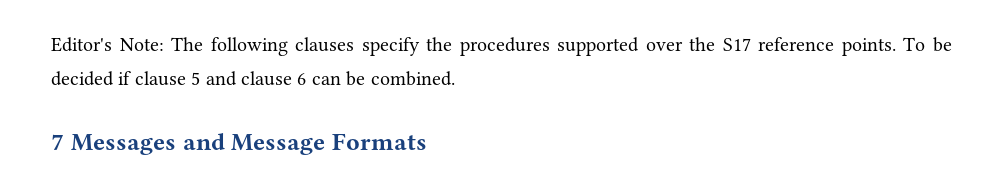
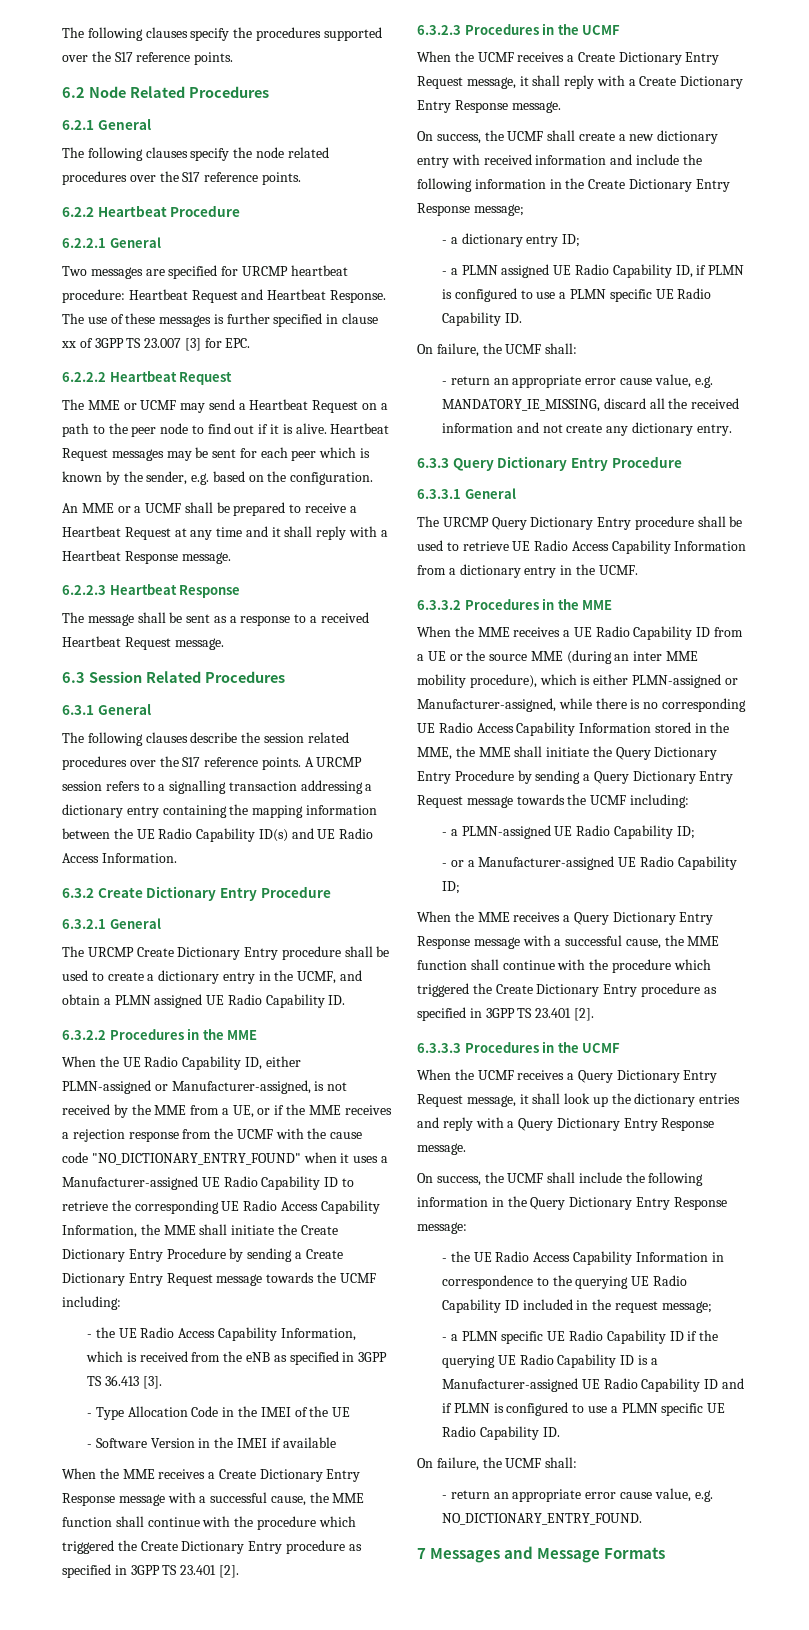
[51,37,164,52] Editor's Note: -> (62, 32) none
[903,37,952,52] [51,71,455,86] To be decided if clause 5 and clause 6 can be combined. -> [62,86,269,98] [62,119,151,130] [62,147,329,161] [62,171,301,185] [62,205,241,217] [62,237,161,248] [62,265,348,279] [62,289,386,303] [62,313,379,327] [61,338,251,351] [62,371,233,385] [62,399,388,413] [62,423,390,437] [62,447,371,461] [62,471,374,485] [62,502,357,516] [62,526,388,540] [62,550,231,564] [62,584,241,598] [62,612,369,626] [62,636,224,650] [62,671,285,683] [62,704,151,715] [62,732,349,746] [62,756,363,770] [62,780,373,794] [62,804,377,818] [62,828,374,842] [62,853,177,863] [62,886,331,901] [62,918,161,929] [62,946,390,960] [62,970,363,984] [62,994,346,1008] [62,1028,258,1040] [62,1056,301,1070] [62,1080,348,1094] [62,1104,392,1118] [62,1128,363,1142] [62,1152,388,1165] [62,1176,354,1190] [62,1200,380,1214] [62,1224,338,1238] [62,1248,343,1262] [62,1272,376,1286] [62,1296,121,1310] [87,1327,356,1341] [86,1351,388,1365] [87,1375,162,1389] [87,1406,351,1420] [87,1437,336,1448] [62,1468,361,1482] [62,1492,365,1506] [62,1516,356,1530] [62,1540,362,1554] [62,1564,239,1578] [417,23,621,35] [417,51,720,65] [417,75,744,89] [417,100,561,113] [417,130,719,144] [417,154,702,168] [417,178,730,192] [417,203,524,216] [442,233,581,247] [442,264,745,278] [442,288,712,302] [442,312,522,326] [417,343,578,357] [442,374,713,388] [442,398,740,412] [442,422,732,436] [417,456,682,471] [417,488,516,499] [417,516,743,530] [417,540,747,554] [417,564,638,578] [417,598,613,610] [417,626,744,640] [417,650,699,664] [417,674,738,688] [417,698,746,712] [417,722,730,736] [417,746,718,760] [417,770,734,784] [417,794,689,808] [442,825,695,839] [442,856,737,870] [442,881,461,894] [417,911,714,925] [417,935,720,949] [417,959,711,973] [417,983,717,997] [417,1007,594,1021] [417,1041,621,1053] [417,1069,718,1083] [417,1093,741,1107] [417,1117,715,1131] [417,1143,466,1155] [417,1172,704,1186] [417,1196,727,1210] [417,1222,467,1234] [442,1251,724,1265] [442,1275,687,1289] [442,1299,712,1313] [442,1330,719,1344] [442,1354,658,1368] [442,1378,744,1392] [442,1402,726,1416] [442,1426,560,1440] [417,1457,578,1471] [442,1488,713,1502] [442,1513,643,1525] // 6.2 Node Related Procedures // 6.2.1 General // The following clauses specify the node related procedures over the S17 reference points. // 6.2.2 Heartbeat Procedure // 6.2.2.1 General // Two messages are specified for URCMP heartbeat procedure: Heartbeat Request and Heartbeat Response. The use of these messages is further specified in clause xx of 3GPP TS 23.007 [3] for EPC. // 6.2.2.2 Heartbeat Request // The MME or UCMF may send a Heartbeat Request on a path to the peer node to find out if it is alive. Heartbeat Request messages may be sent for each peer which is known by the sender, e.g. based on the configuration. // An MME or a UCMF shall be prepared to receive a Heartbeat Request at any time and it shall reply with a Heartbeat Response message. // 6.2.2.3 Heartbeat Response // The message shall be sent as a response to a received Heartbeat Request message. // 6.3 Session Related Procedures // 6.3.1 General // The following clauses describe the session related procedures over the S17 reference points. A URCMP session refers to a signalling transaction addressing a dictionary entry containing the mapping information between the UE Radio Capability ID(s) and UE Radio Access Information. // 6.3.2 Create Dictionary Entry Procedure // 6.3.2.1 General // The URCMP Create Dictionary Entry procedure shall be used to create a dictionary entry in the UCMF, and obtain a PLMN assigned UE Radio Capability ID. // 6.3.2.2 Procedures in the MME // When the UE Radio Capability ID, either PLMN-assigned or Manufacturer-assigned, is not received by the MME from a UE, or if the MME receives a rejection response from the UCMF with the cause code "NO_DICTIONARY_ENTRY_FOUND" when it uses a Manufacturer-assigned UE Radio Capability ID to retrieve the corresponding UE Radio Access Capability Information, the MME shall initiate the Create Dictionary Entry Procedure by sending a Create Dictionary Entry Request message towards the UCMF including: // - the UE Radio Access Capability Information, which is received from the eNB as specified in 3GPP TS 36.413 [3]. // - Type Allocation Code in the IMEI of the UE // - Software Version in the IMEI if available // When the MME receives a Create Dictionary Entry Response message with a successful cause, the MME function shall continue with the procedure which triggered the Create Dictionary Entry procedure as specified in 3GPP TS 23.401 [2]. // 6.3.2.3 Procedures in the UCMF // When the UCMF receives a Create Dictionary Entry Request message, it shall reply with a Create Dictionary Entry Response message. // On success, the UCMF shall create a new dictionary entry with received information and include the following information in the Create Dictionary Entry Response message; // - a dictionary entry ID; // - a PLMN assigned UE Radio Capability ID, if PLMN is configured to use a PLMN specific UE Radio Capability ID. // On failure, the UCMF shall: // - return an appropriate error cause value, e.g. MANDATORY_IE_MISSING, discard all the received information and not create any dictionary entry. // 6.3.3 Query Dictionary Entry Procedure // 6.3.3.1 General // The URCMP Query Dictionary Entry procedure shall be used to retrieve UE Radio Access Capability Information from a dictionary entry in the UCMF. // 6.3.3.2 Procedures in the MME // When the MME receives a UE Radio Capability ID from a UE or the source MME (during an inter MME mobility procedure), which is either PLMN-assigned or Manufacturer-assigned, while there is no corresponding UE Radio Access Capability Information stored in the MME, the MME shall initiate the Query Dictionary Entry Procedure by sending a Query Dictionary Entry Request message towards the UCMF including: // - a PLMN-assigned UE Radio Capability ID; // - or a Manufacturer-assigned UE Radio Capability ID; // When the MME receives a Query Dictionary Entry Response message with a successful cause, the MME function shall continue with the procedure which triggered the Create Dictionary Entry procedure as specified in 3GPP TS 23.401 [2]. // 6.3.3.3 Procedures in the UCMF // When the UCMF receives a Query Dictionary Entry Request message, it shall look up the dictionary entries and reply with a Query Dictionary Entry Response message. // On success, the UCMF shall include the following information in the Query Dictionary Entry Response message: // - the UE Radio Access Capability Information in correspondence to the querying UE Radio Capability ID included in the request message; // - a PLMN specific UE Radio Capability ID if the querying UE Radio Capability ID is a Manufacturer-assigned UE Radio Capability ID and if PLMN is configured to use a PLMN specific UE Radio Capability ID. // On failure, the UCMF shall: // - return an appropriate error cause value, e.g. NO_DICTIONARY_ENTRY_FOUND.

